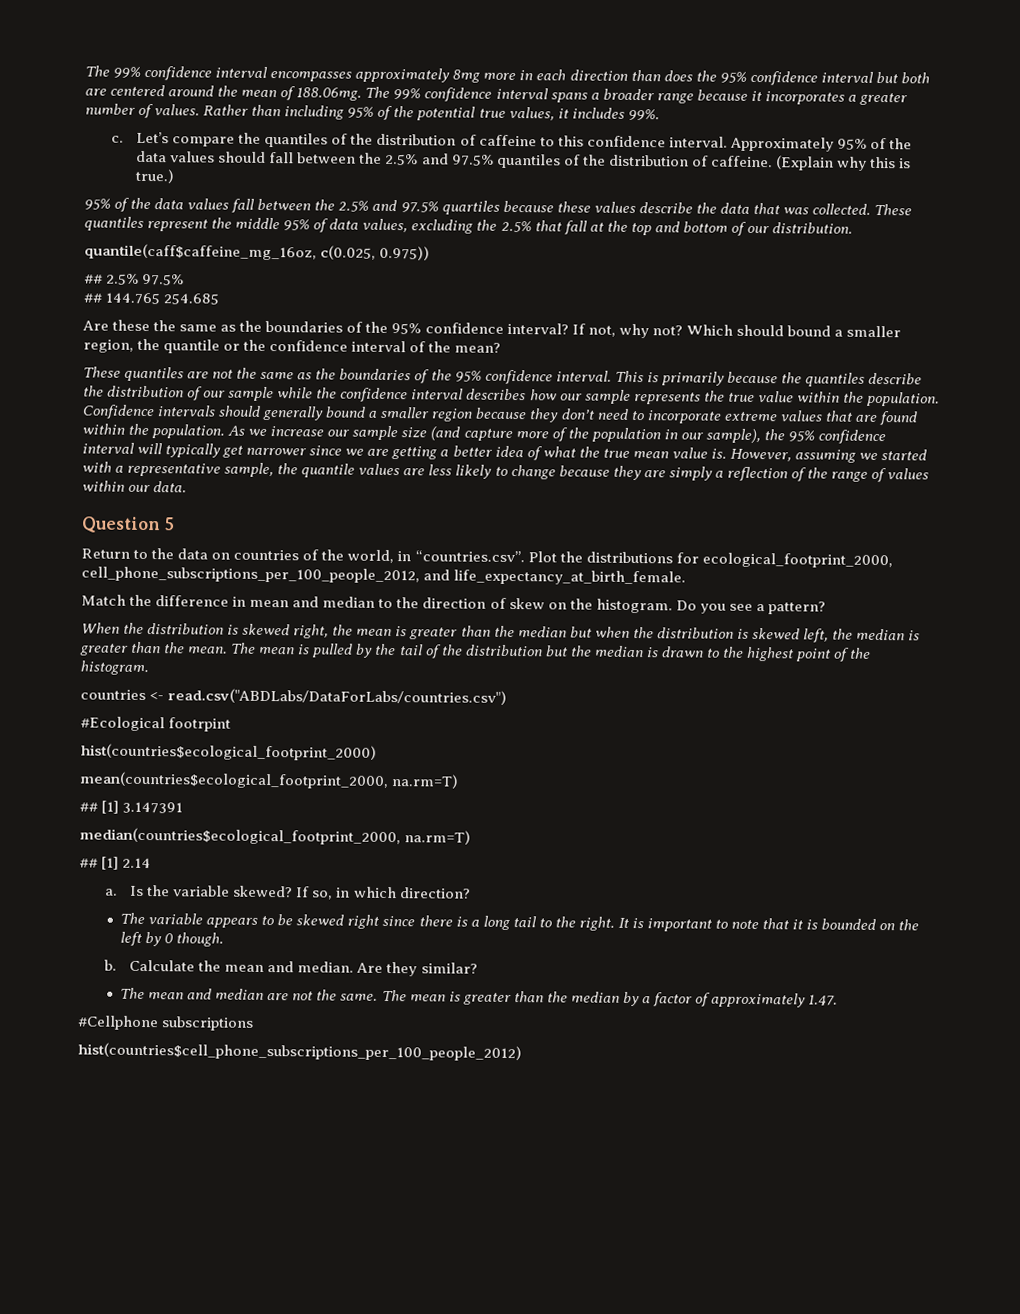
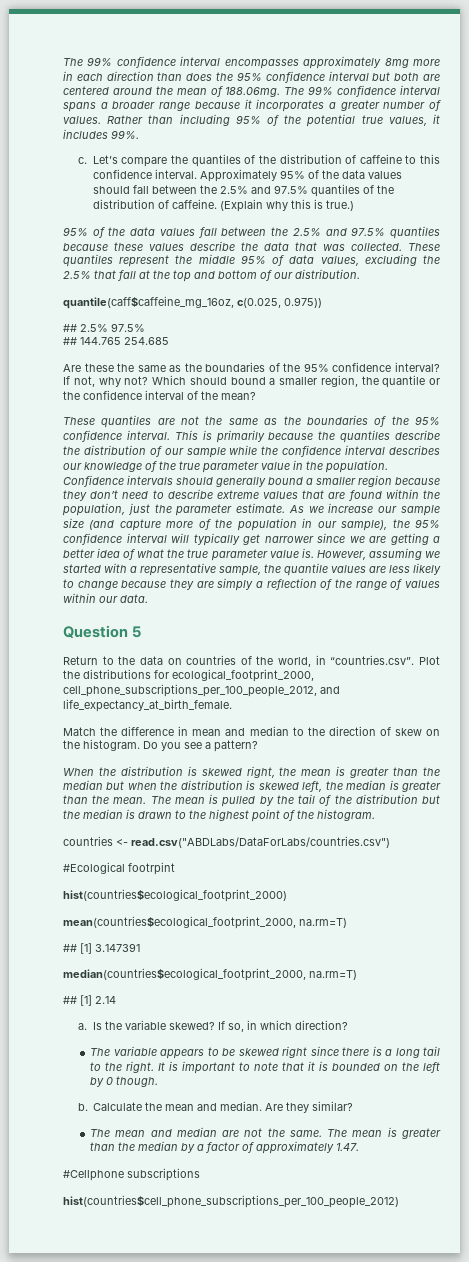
[441,200,500,215] quartiles -> [390,226,441,239] quantiles
[529,389,840,405] how our sample represents the true value within -> [63,460,303,473] our knowledge of the true parameter value in
[646,410,722,424] incorporate -> [167,489,213,499] describe
[151,424,226,439] population. -> [62,503,286,516] population, just the parameter estimate.
[632,450,669,459] mean -> [210,549,268,561] parameter

